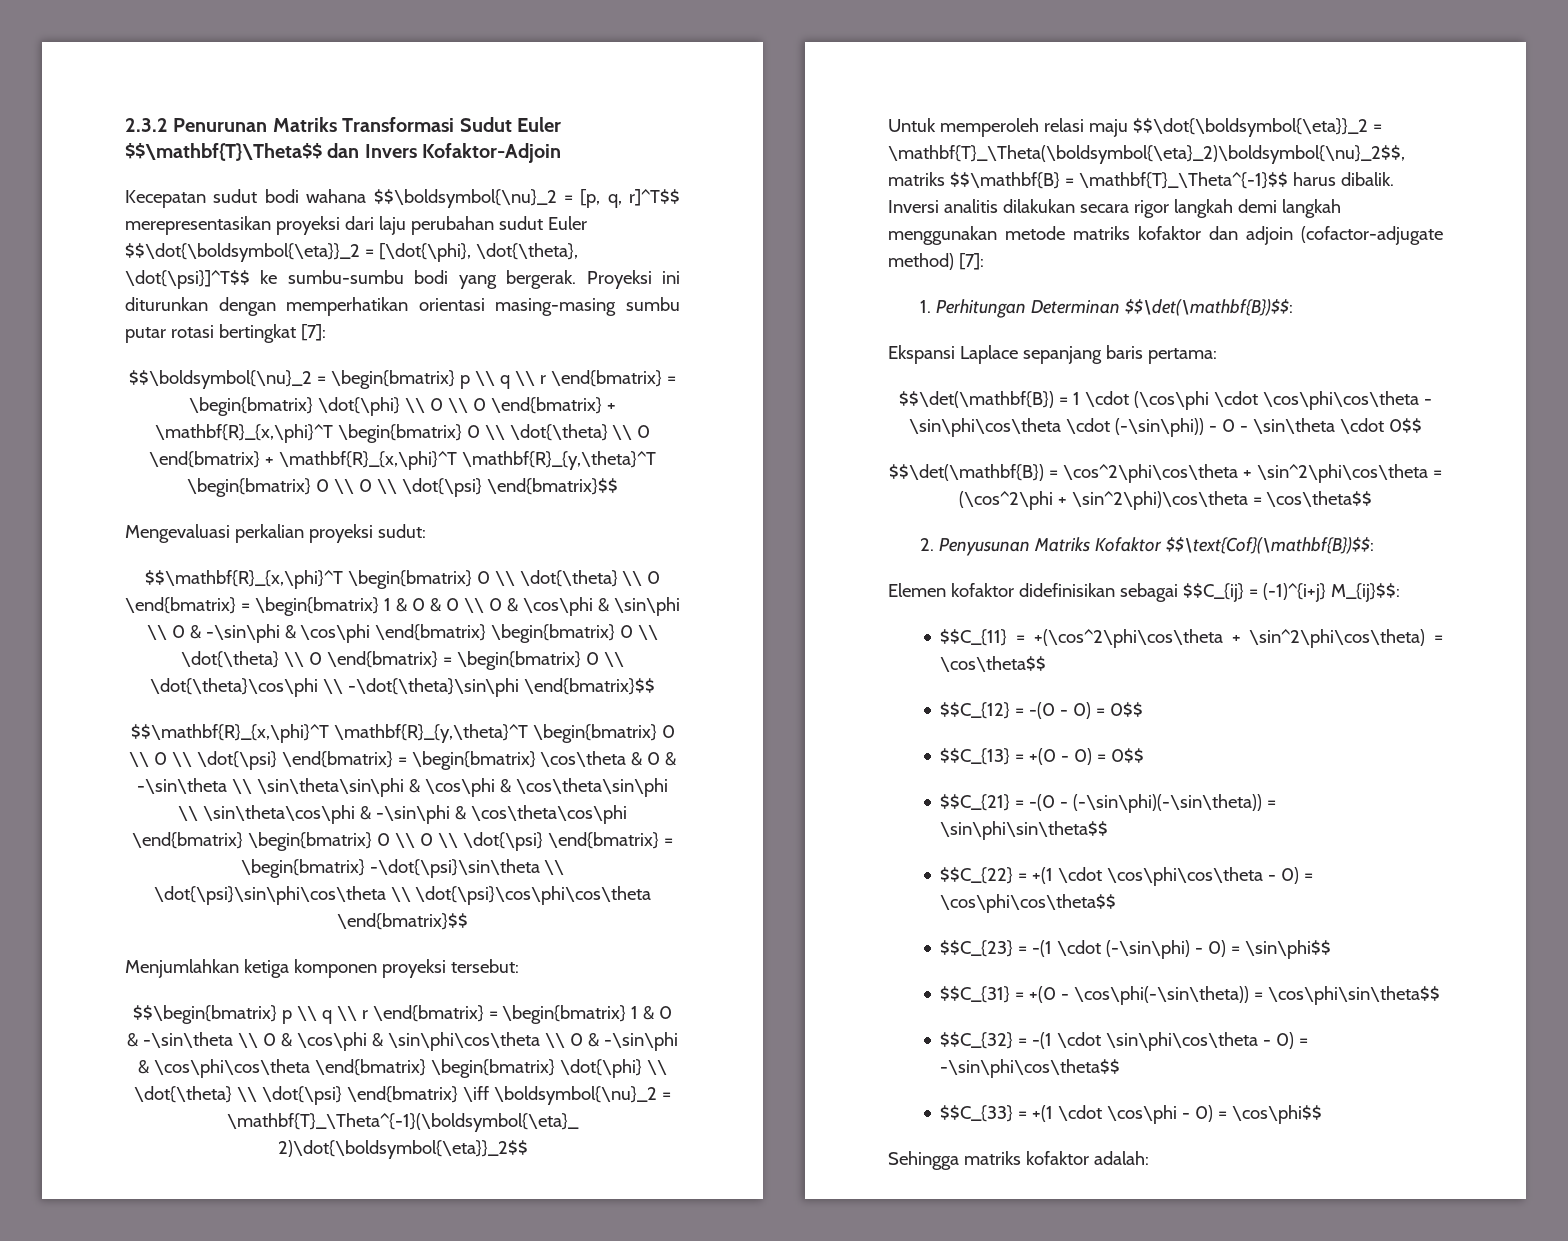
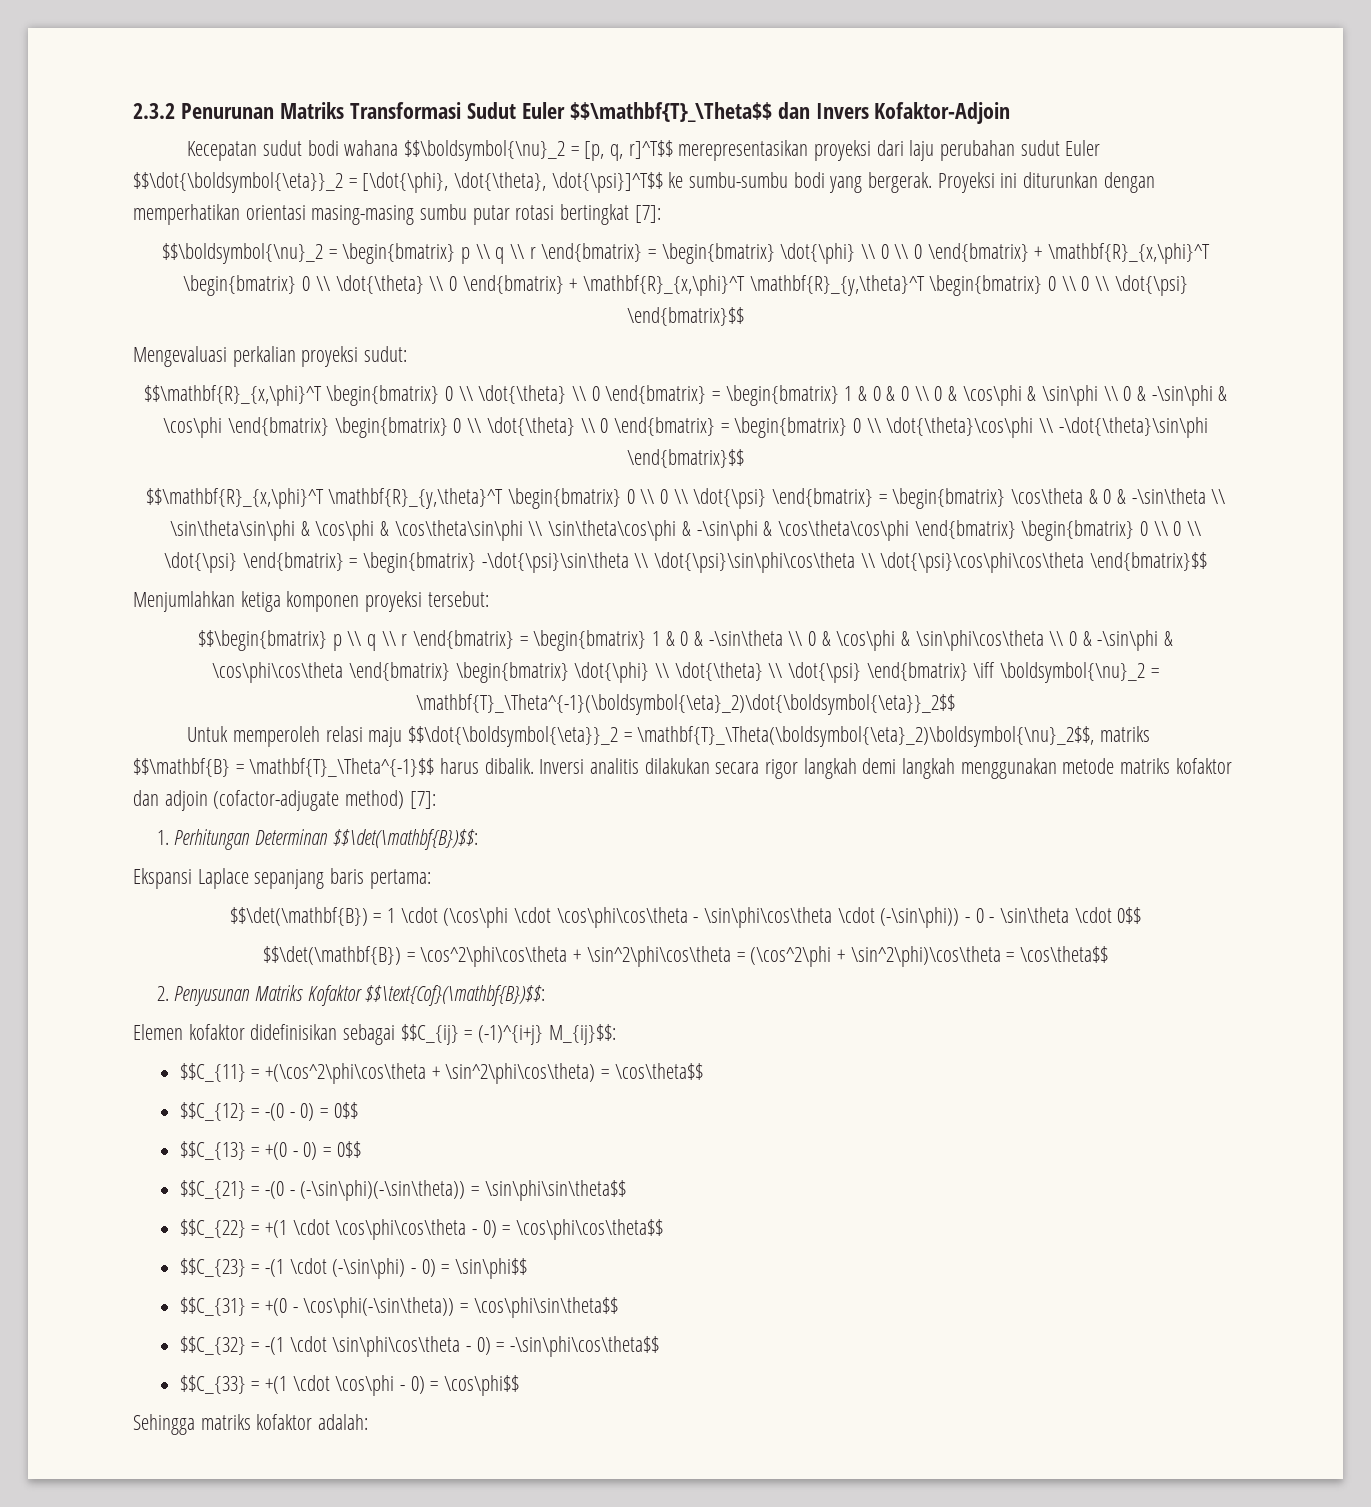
[125,143,322,161] $$\mathbf{T}\Theta$$ -> [569,102,772,122] $$\mathbf{T}_\Theta$$

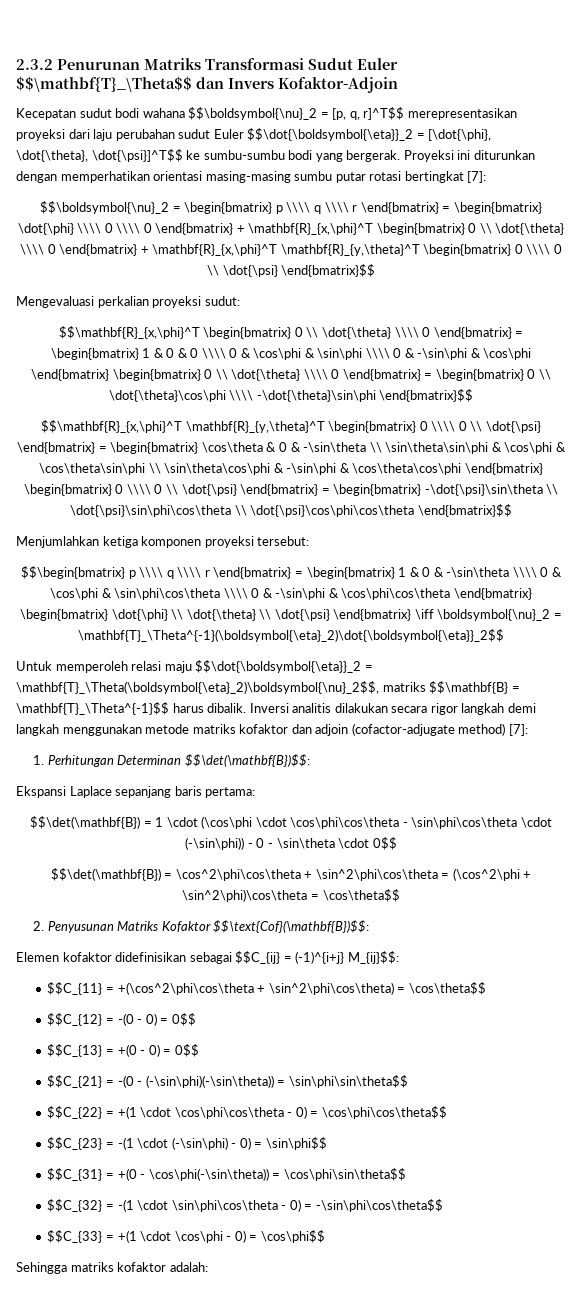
[475,244,524,264] \\ q \\ -> [286,202,349,214] \\\\ q \\\\
[861,244,909,259] \\ 0 \\ -> [77,223,141,234] \\\\ 0 \\\\
[429,276,444,291] \\ -> [20,244,45,255] \\\\
[1061,276,1076,291] \\ -> [526,244,551,255] \\\\
[571,386,586,401] \\ -> [394,327,419,338] \\\\
[914,386,929,401] \\ -> [201,348,226,359] \\\\
[1103,386,1118,401] \\ -> [365,348,390,359] \\\\
[580,418,595,433] \\ -> [303,369,328,380] \\\\
[1038,418,1053,433] \\ -> [229,390,254,401] \\\\
[640,489,655,504] \\ -> [431,421,456,432] \\\\
[1153,521,1168,536] \\ -> [126,484,151,495] \\\\
[347,631,396,651] \\ q \\ -> [139,567,202,579] \\\\ q \\\\
[788,631,803,646] \\ -> [512,567,537,578] \\\\
[1049,631,1064,646] \\ -> [223,588,248,599] \\\\

